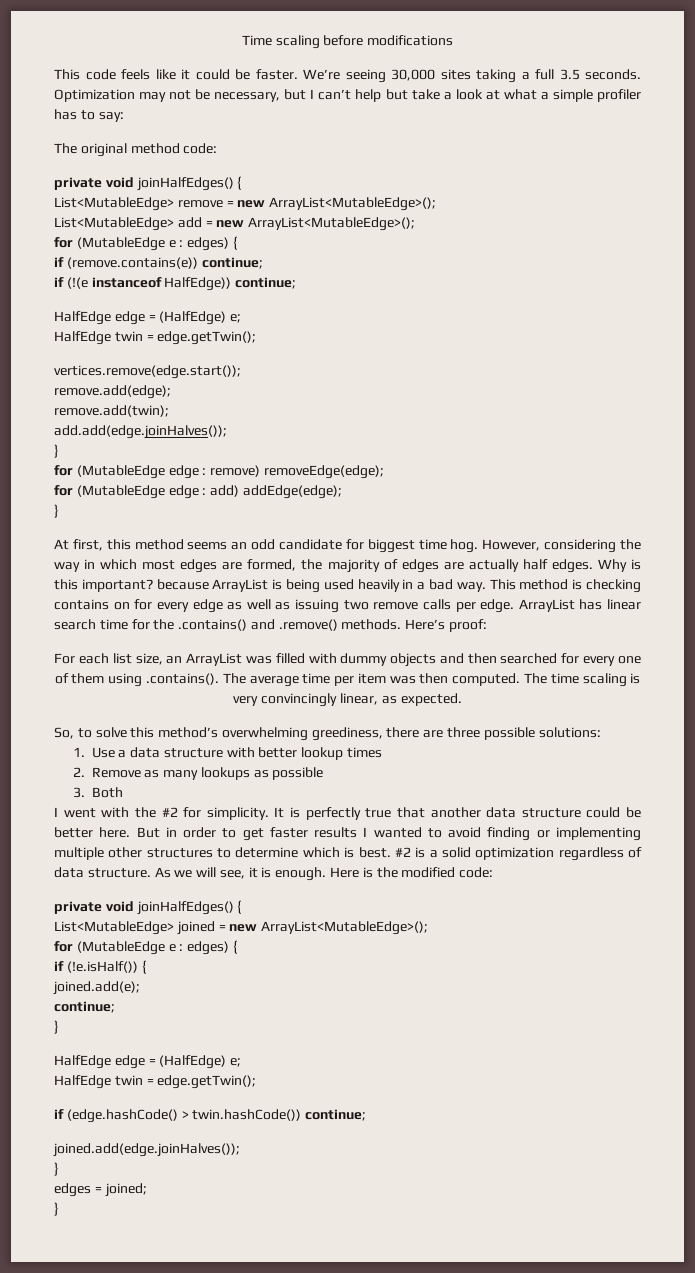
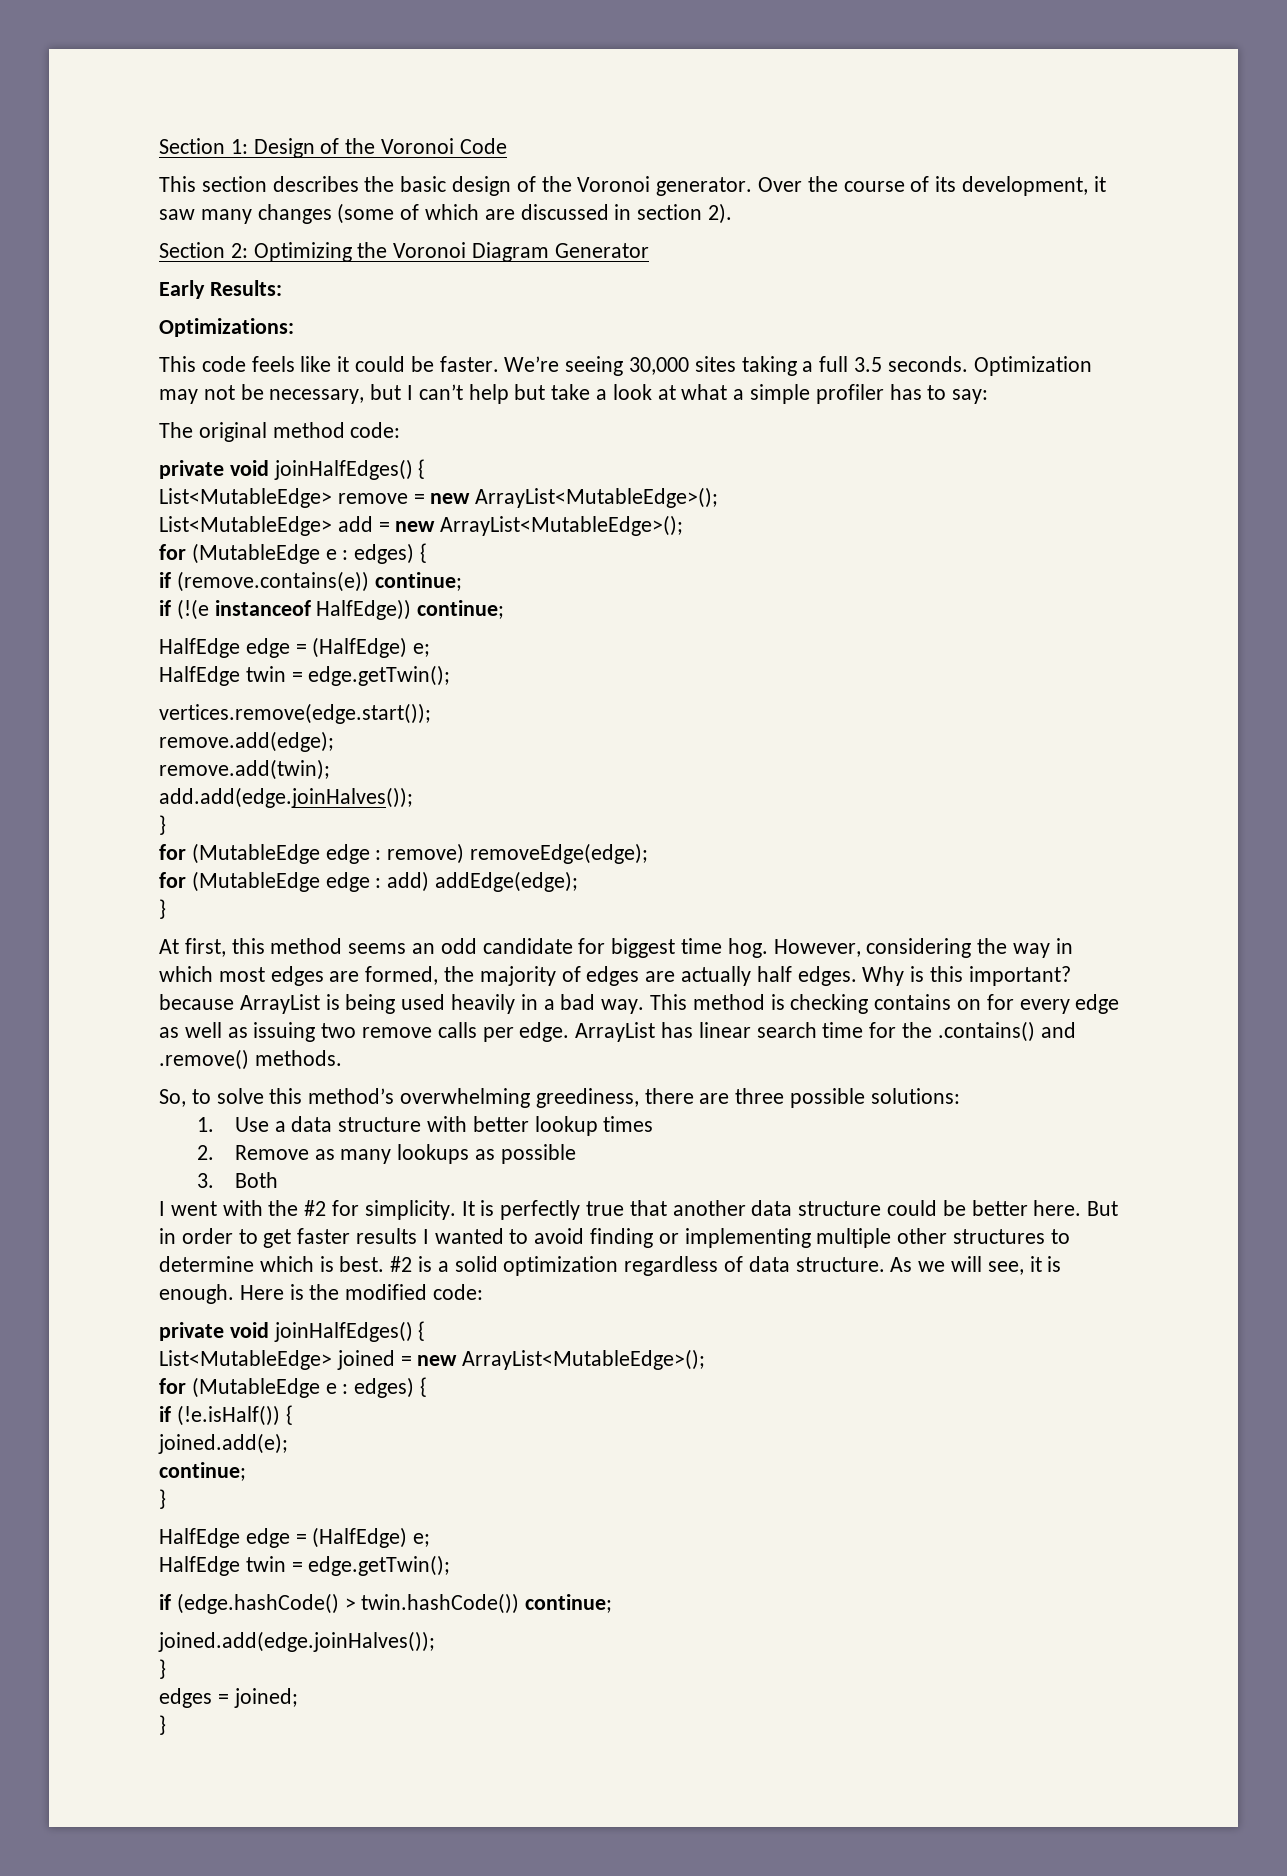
[241,35,454,49] Time scaling before modifications -> [159,138,507,158] [159,176,1106,196] [159,203,733,224] [159,242,649,262] [159,280,282,299] [159,318,294,337] Section 1: Design of the Voronoi Code // This section describes the basic design of the Voronoi generator. Over the course of its development, it saw many changes (some of which are discussed in section 2). // Section 2: Optimizing the Voronoi Diagram Generator // Early Results: // Optimizations:
[405,619,488,632] [54,653,641,667] [54,673,641,687] [233,693,462,707] Here’s proof: // For each list size, an ArrayList was filled with dummy objects and then searched for every one of them using .contains(). The average time per item was then computed. The time scaling is very convincingly linear, as expected. -> (342, 1058) none

